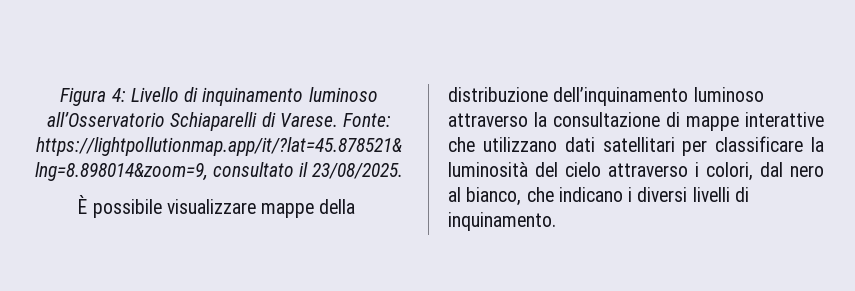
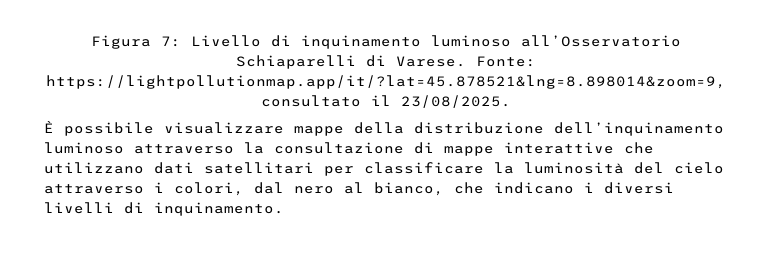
[111,88,126,102] 4: -> [161,36,181,47] 7:

